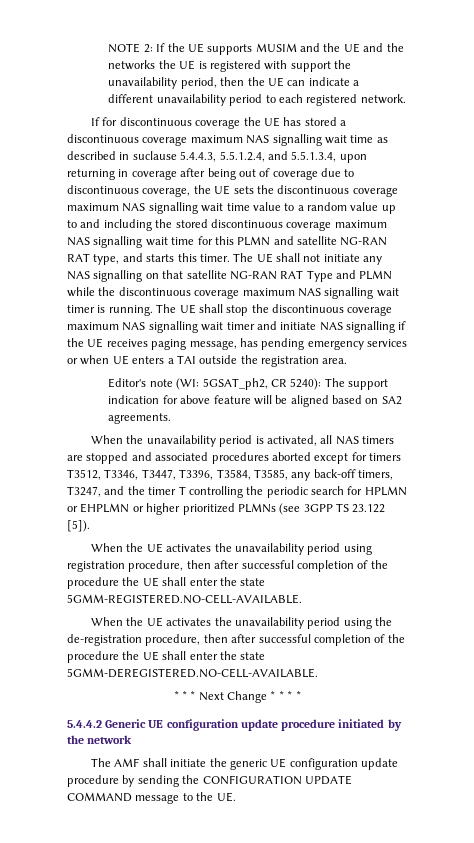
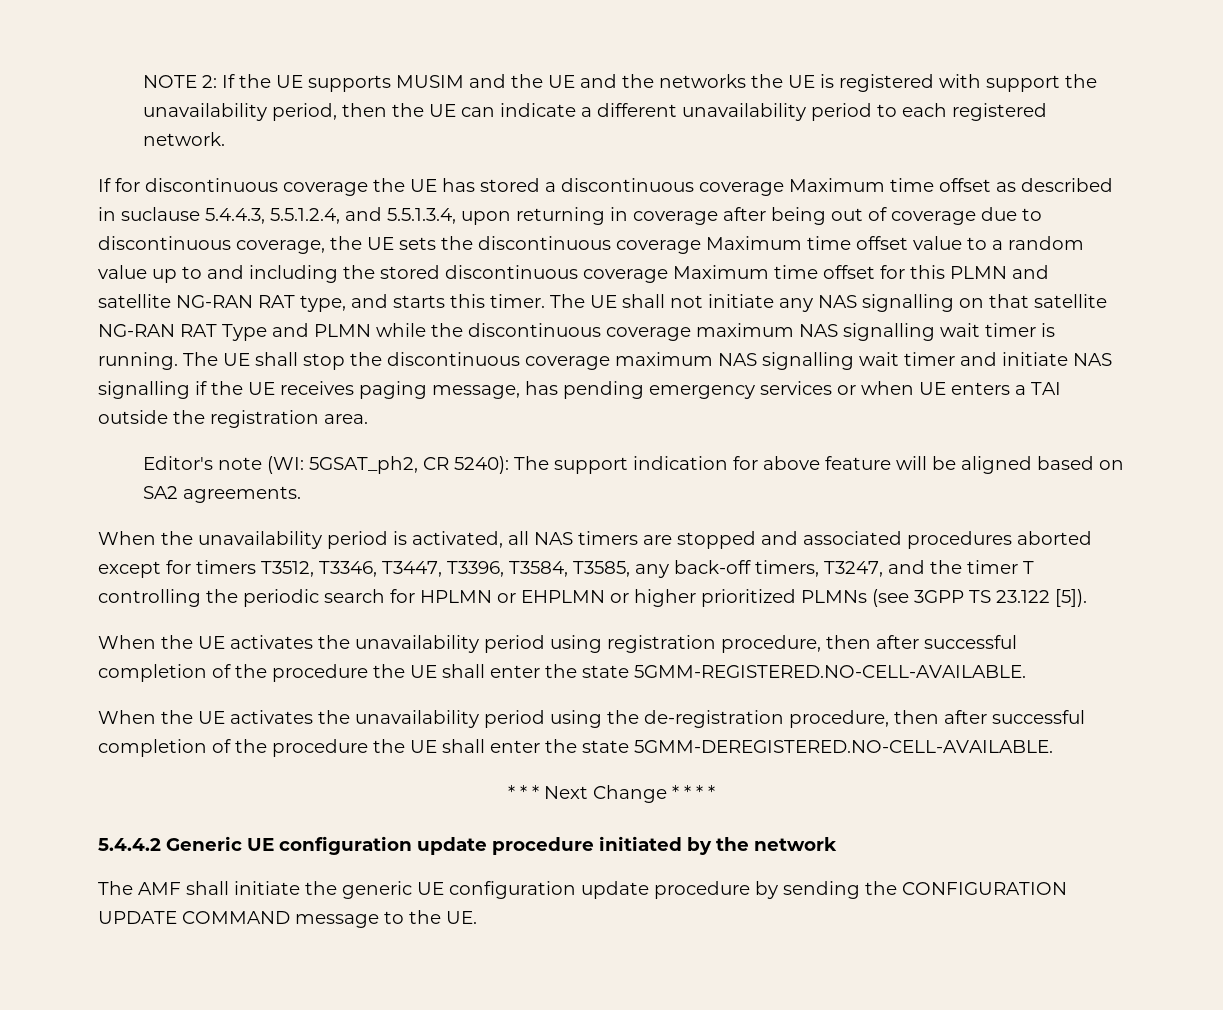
[190,134,374,146] maximum NAS signalling wait time -> [789,178,991,192] Maximum time offset
[67,202,250,214] maximum NAS signalling wait time -> [706,236,908,250] Maximum time offset
[334,220,387,228] [67,236,195,248] maximum NAS signalling wait time -> [673,265,875,279] Maximum time offset

